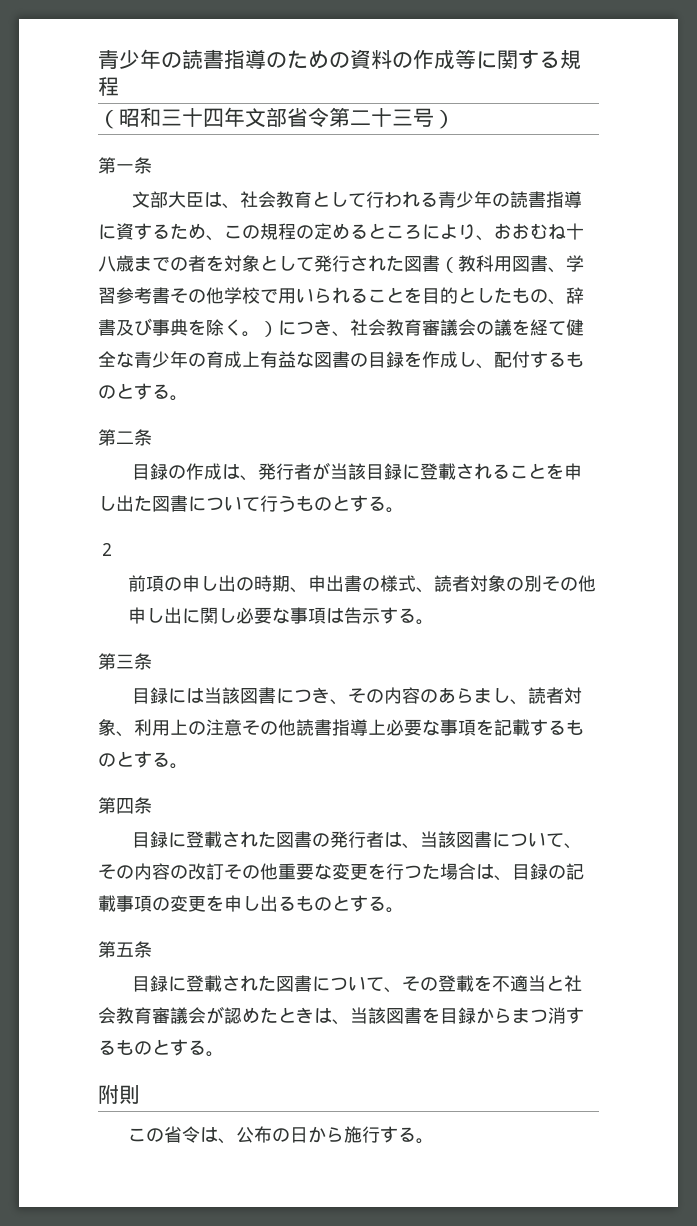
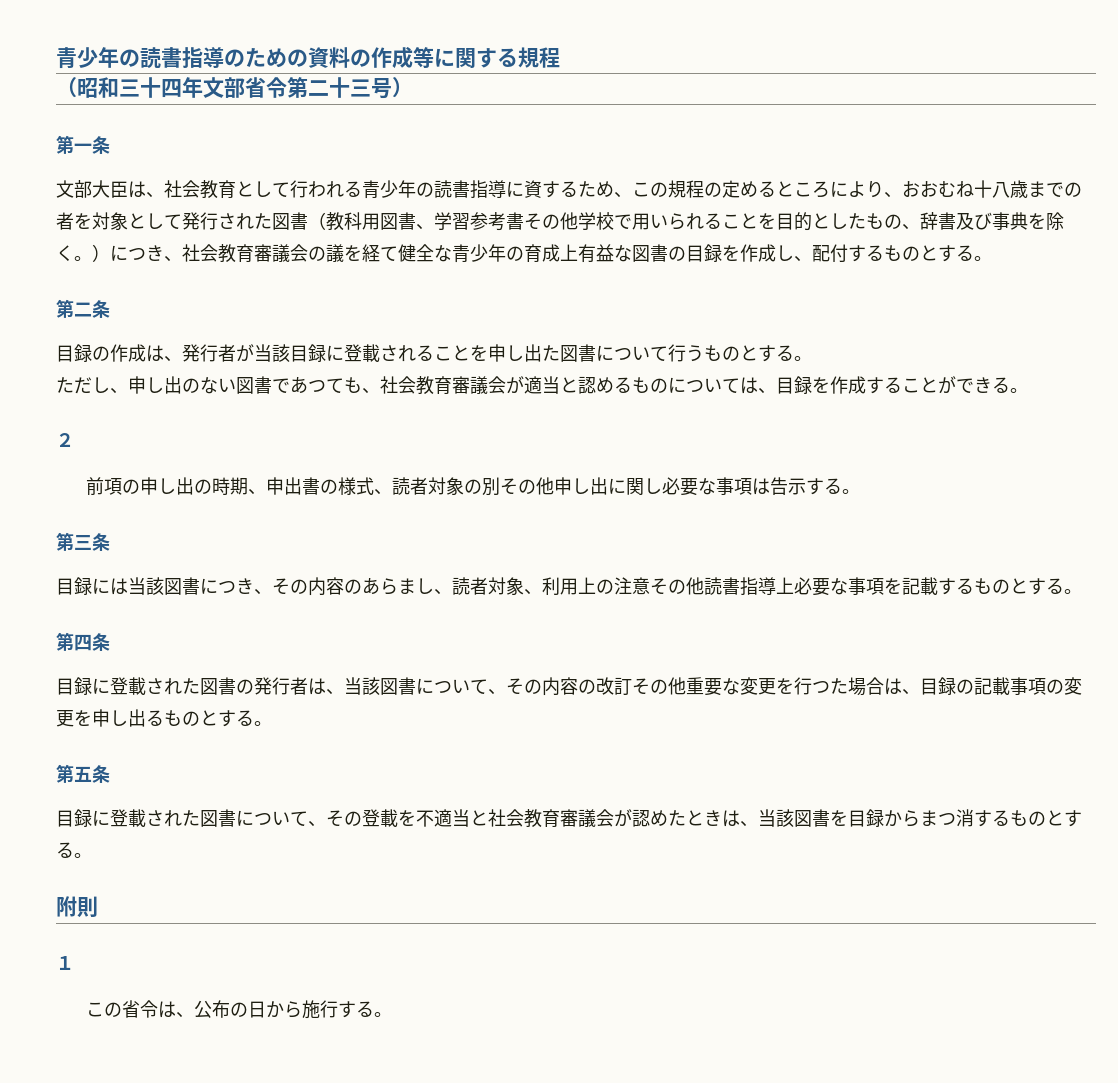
(404, 510) none -> [56,376,1028,395] // ただし、申し出のない図書であつても、社会教育審議会が適当と認めるものについては、目録を作成することができる。
(140, 1094) none -> [56,956,74,970] // １

